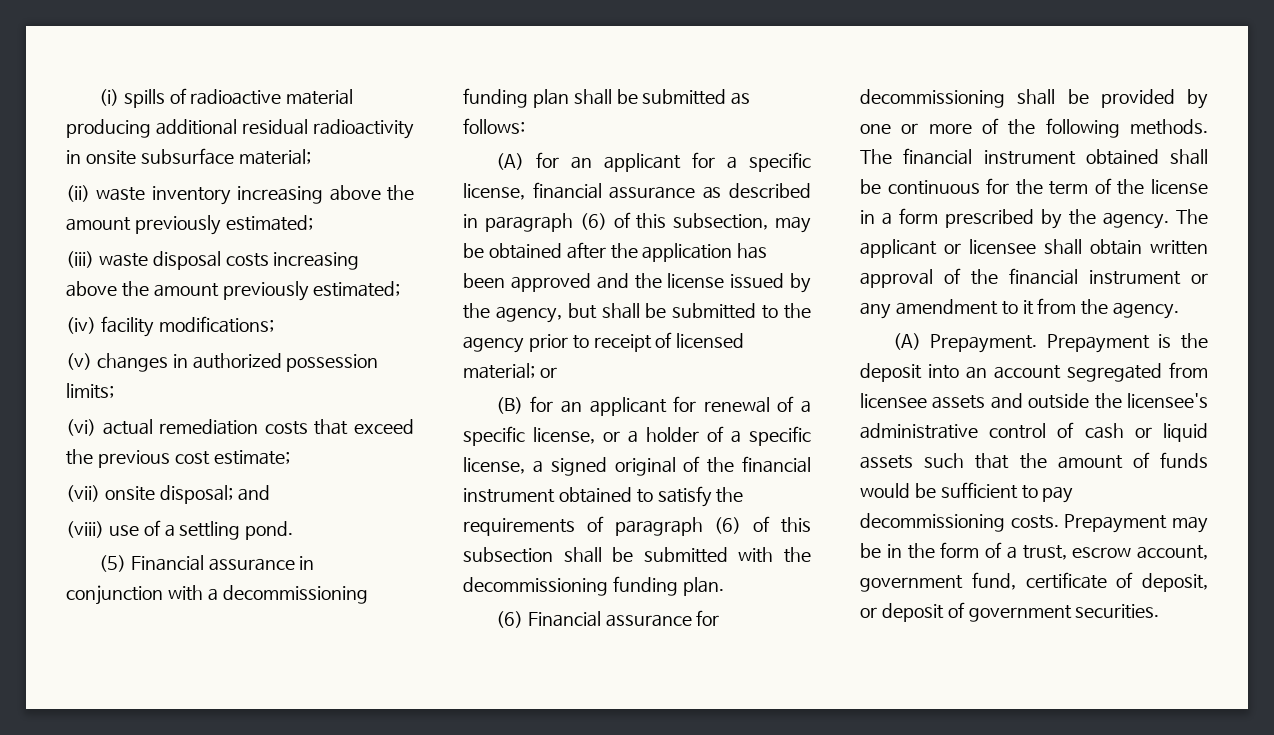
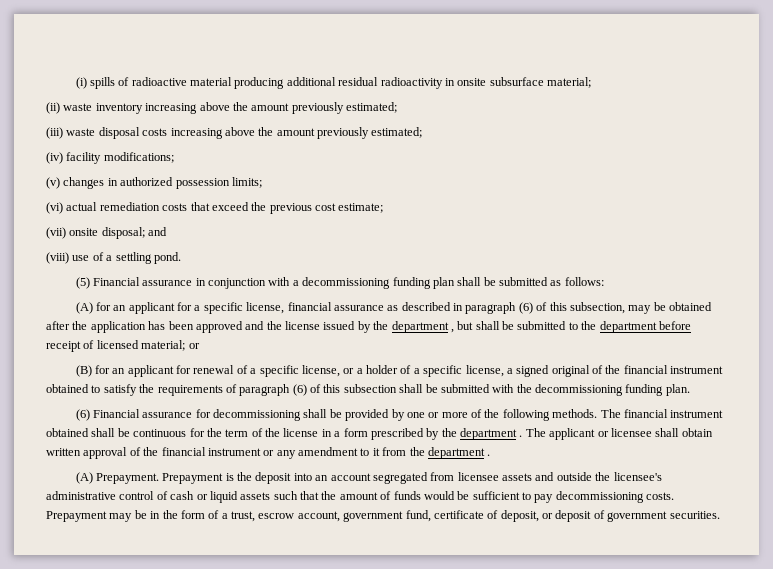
[495,306,562,323] agency, -> [391,321,454,333] department ,
[463,334,589,353] agency prior to -> [599,321,691,333] department before
[1103,212,1169,229] agency. -> [460,428,523,440] department .
[1113,302,1180,319] agency. -> [427,447,491,459] department .

